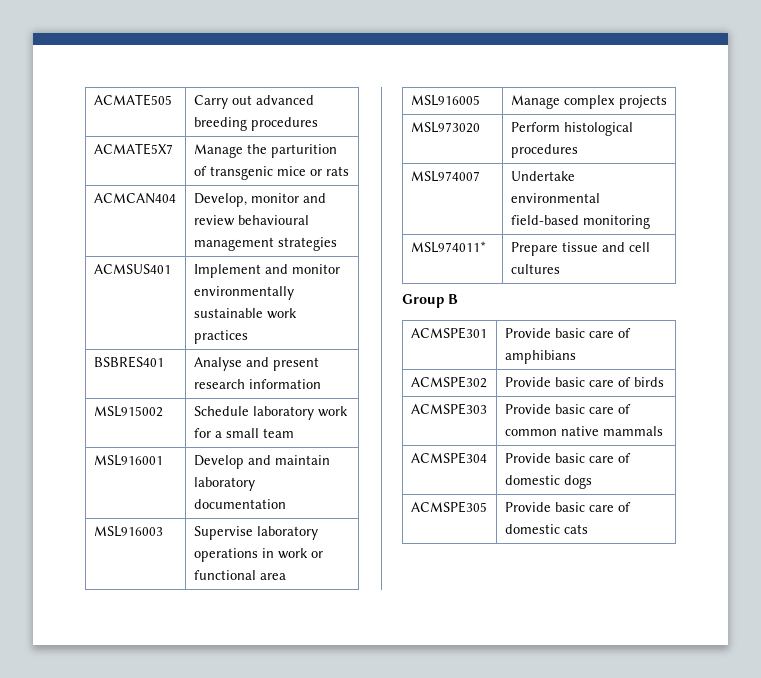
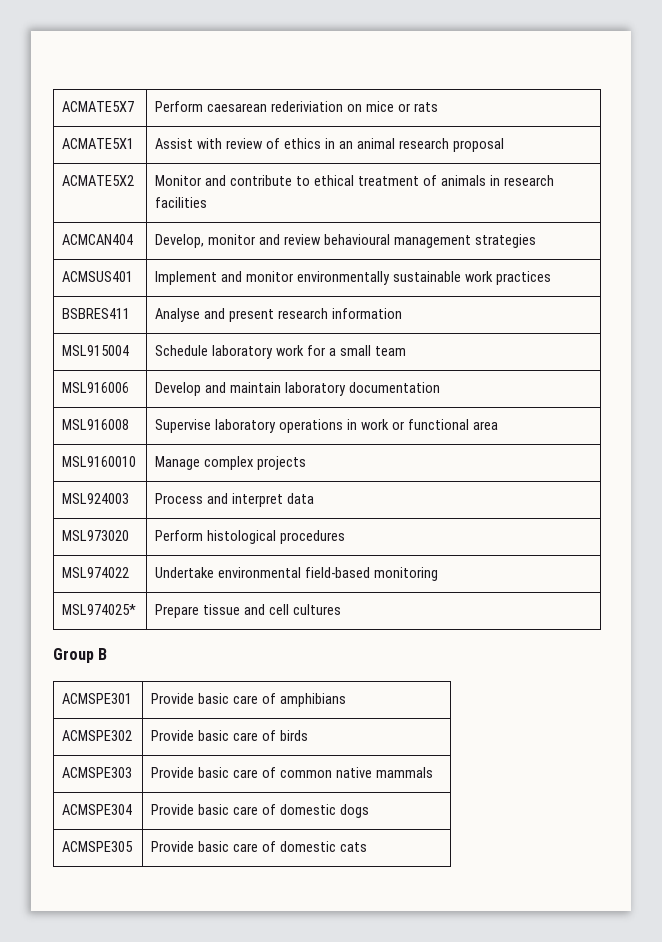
[93,94,172,106] [193,95,314,109] [193,117,318,131] [93,143,173,155] [193,144,337,158] [193,166,349,180] ACMATE505 | Carry out advanced breeding procedures // ACMATE5X7 | Manage the parturition of transgenic mice or rats -> [62,101,135,112] [155,101,438,112] [62,138,135,149] [155,138,504,152] [62,175,135,186] [155,175,554,186] [155,197,208,208] ACMATE5X7 | Perform caesarean rederiviation on mice or rats // ACMATE5X1 | Assist with review of ethics in an animal research proposal // ACMATE5X2 | Monitor and contribute to ethical treatment of animals in research facilities
[93,356,164,368] BSBRES401 -> [62,308,131,319] BSBRES411
[93,406,163,417] MSL915002 -> [62,345,130,356] MSL915004
[93,455,163,466] MSL916001 -> [62,382,130,393] MSL916006
[93,526,163,537] MSL916003 -> [62,419,130,430] MSL916008
[410,95,480,106] MSL916005 -> [62,456,137,467] MSL9160010
(667, 102) none -> [62,493,130,504] [155,493,315,507] // MSL924003 | Process and interpret data
[410,171,480,182] MSL974007 -> [62,567,130,578] MSL974022
[410,241,486,253] MSL974011* -> [62,604,137,615] MSL974025*

